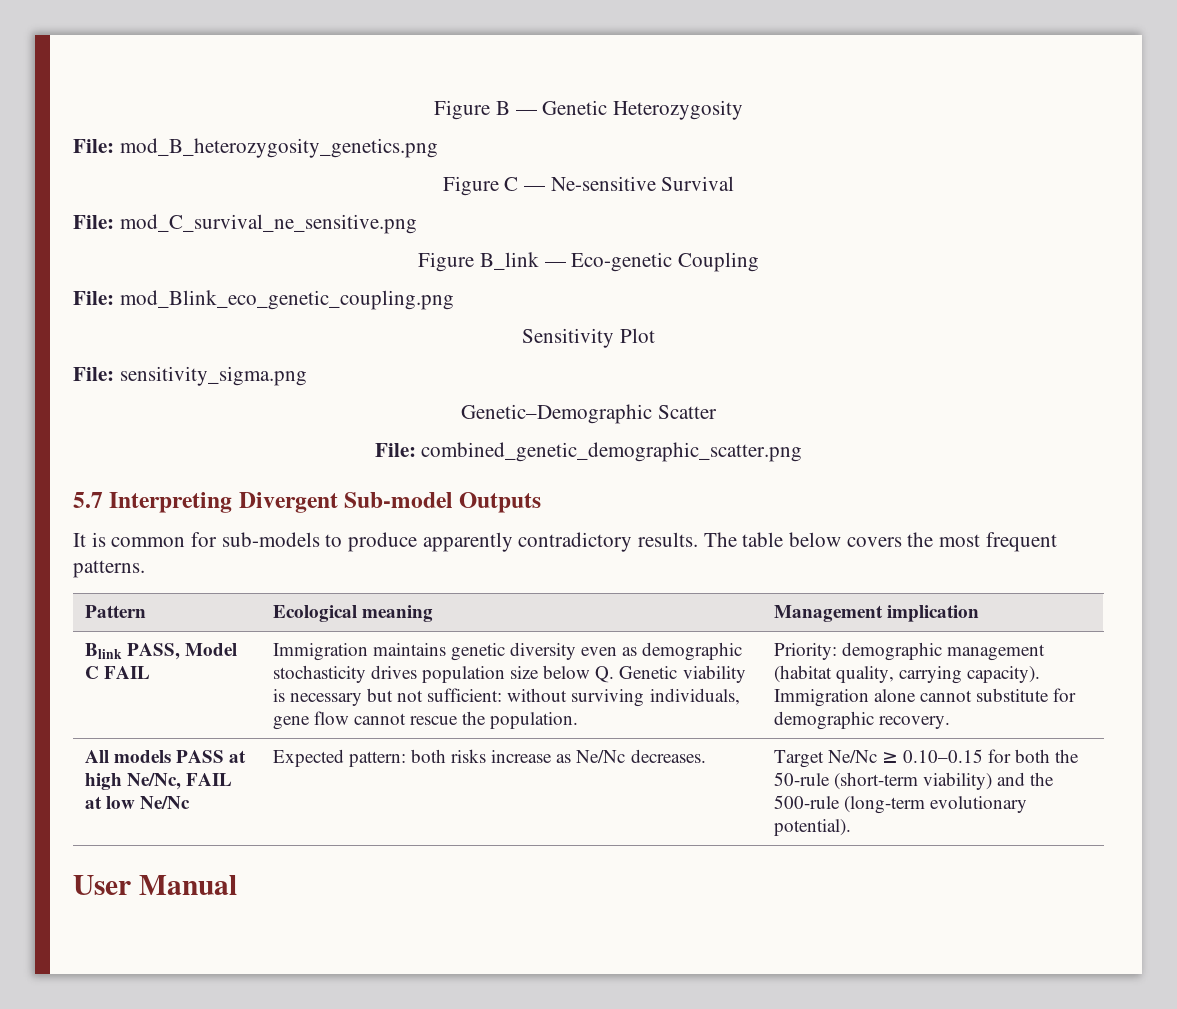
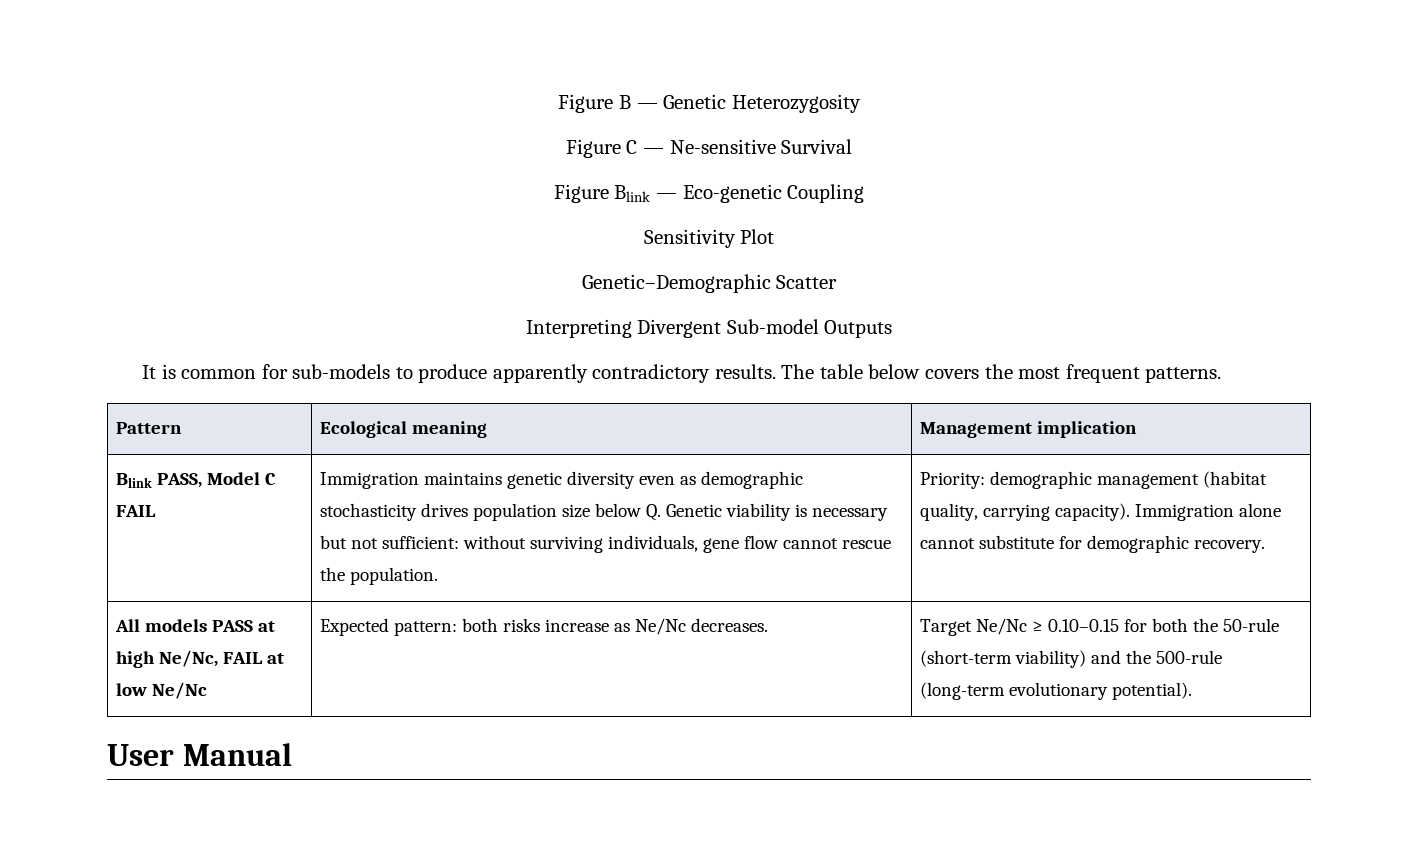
[73,138,438,158] // File: mod_B_heterozygosity_genetics.png -> (861, 103) none
[73,214,417,234] [418,252,539,272] // File: mod_C_survival_ne_sensitive.png // Figure B_link -> [553,184,651,203] // Figure Blink
[73,290,454,310] // File: mod_Blink_eco_genetic_coupling.png -> (865, 193) none
[73,366,307,386] // File: sensitivity_sigma.png -> (775, 236) none
[374,442,803,462] [73,492,103,508] File: combined_genetic_demographic_scatter.png // 5.7 -> (838, 282) none

